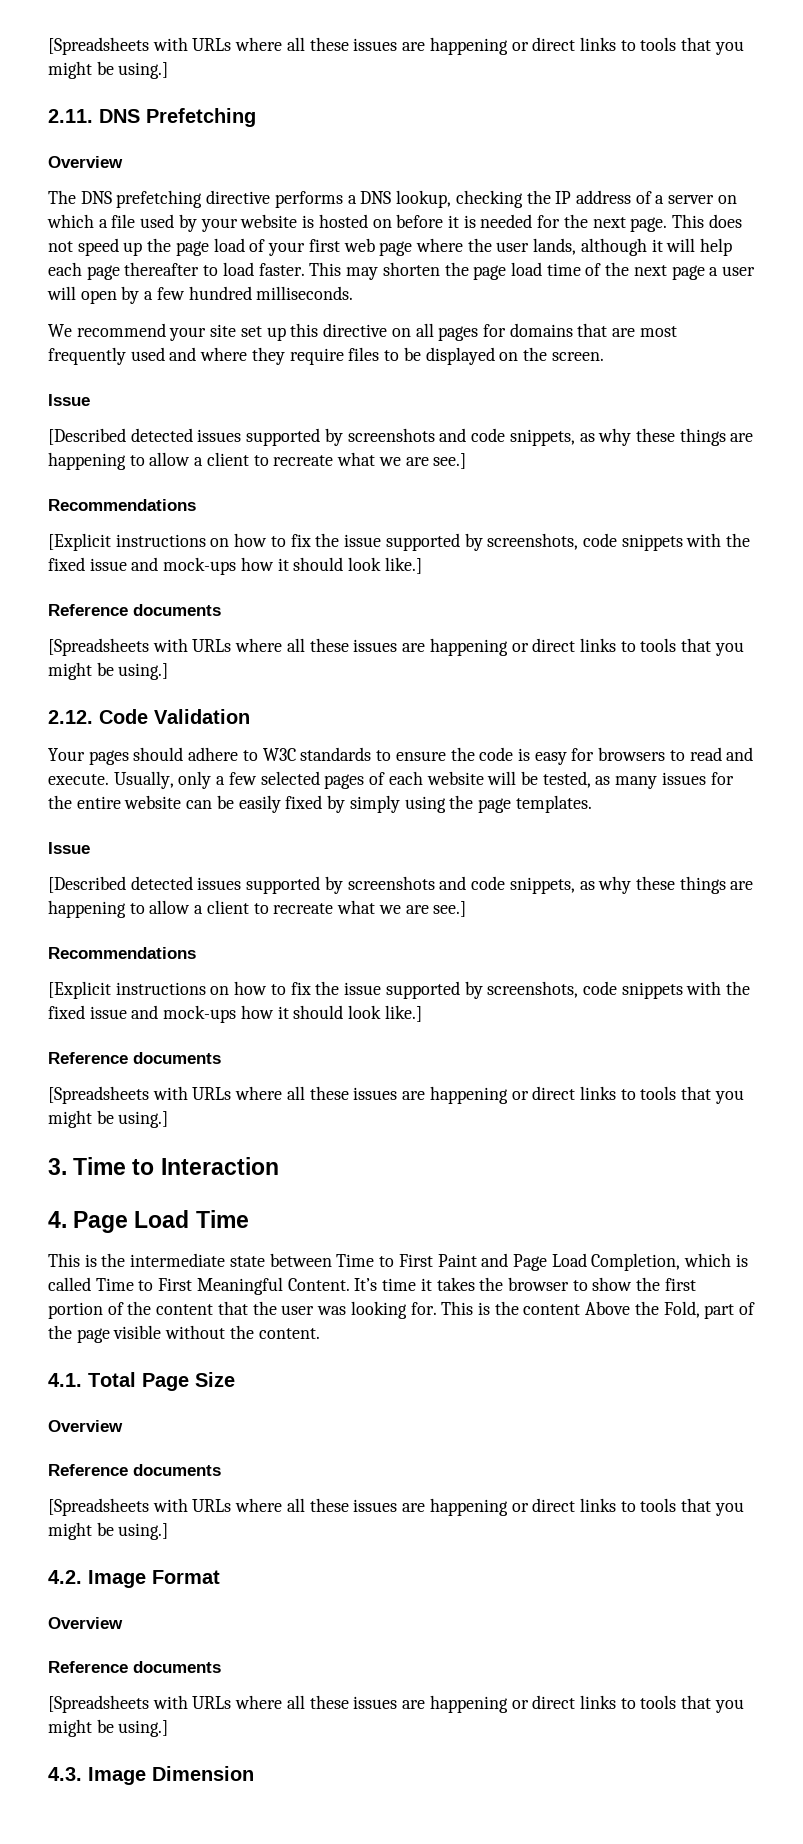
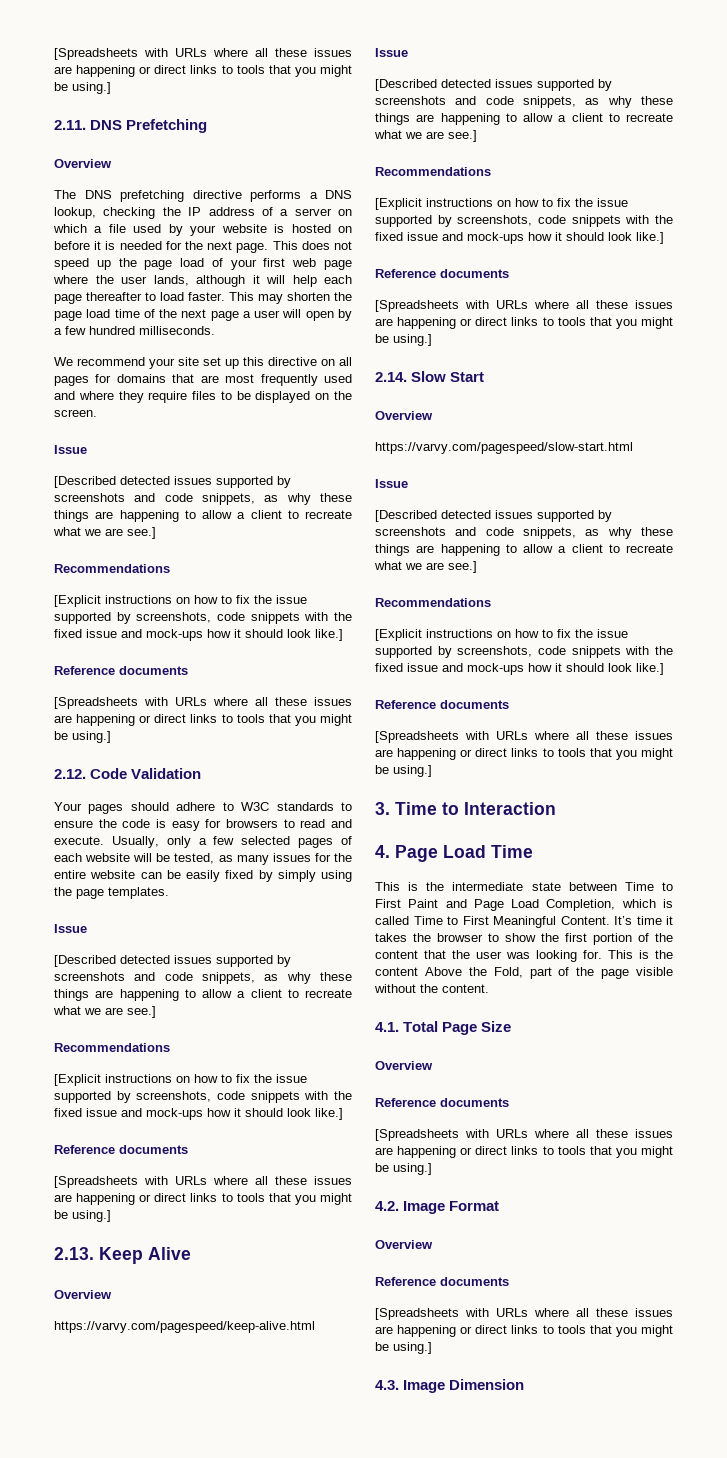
(169, 1119) none -> [54,1247,191,1264] [54,1290,112,1299] [54,1321,315,1333] [375,48,408,57] [375,79,612,91] [375,96,673,108] [375,113,673,125] [374,130,477,142] [375,167,491,176] [375,198,628,210] [375,215,673,227] [375,232,664,244] [375,269,509,278] [375,300,673,312] [375,317,673,329] [375,334,432,346] [375,371,485,382] [375,411,433,420] [375,442,633,454] [375,479,408,488] [375,510,612,522] [375,527,673,539] [375,544,673,556] [374,561,477,573] [375,598,491,607] [375,629,628,641] [375,646,673,658] [375,663,664,675] [375,700,509,709] [375,731,673,743] [375,748,673,760] [375,765,432,777] // 2.13. Keep Alive // Overview // https://varvy.com/pagespeed/keep-alive.html // Issue // [Described detected issues supported by screenshots and code snippets, as why these things are happening to allow a client to recreate what we are see.] // Recommendations // [Explicit instructions on how to fix the issue supported by screenshots, code snippets with the fixed issue and mock-ups how it should look like.] // Reference documents // [Spreadsheets with URLs where all these issues are happening or direct links to tools that you might be using.] // 2.14. Slow Start // Overview // https://varvy.com/pagespeed/slow-start.html // Issue // [Described detected issues supported by screenshots and code snippets, as why these things are happening to allow a client to recreate what we are see.] // Recommendations // [Explicit instructions on how to fix the issue supported by screenshots, code snippets with the fixed issue and mock-ups how it should look like.] // Reference documents // [Spreadsheets with URLs where all these issues are happening or direct links to tools that you might be using.]

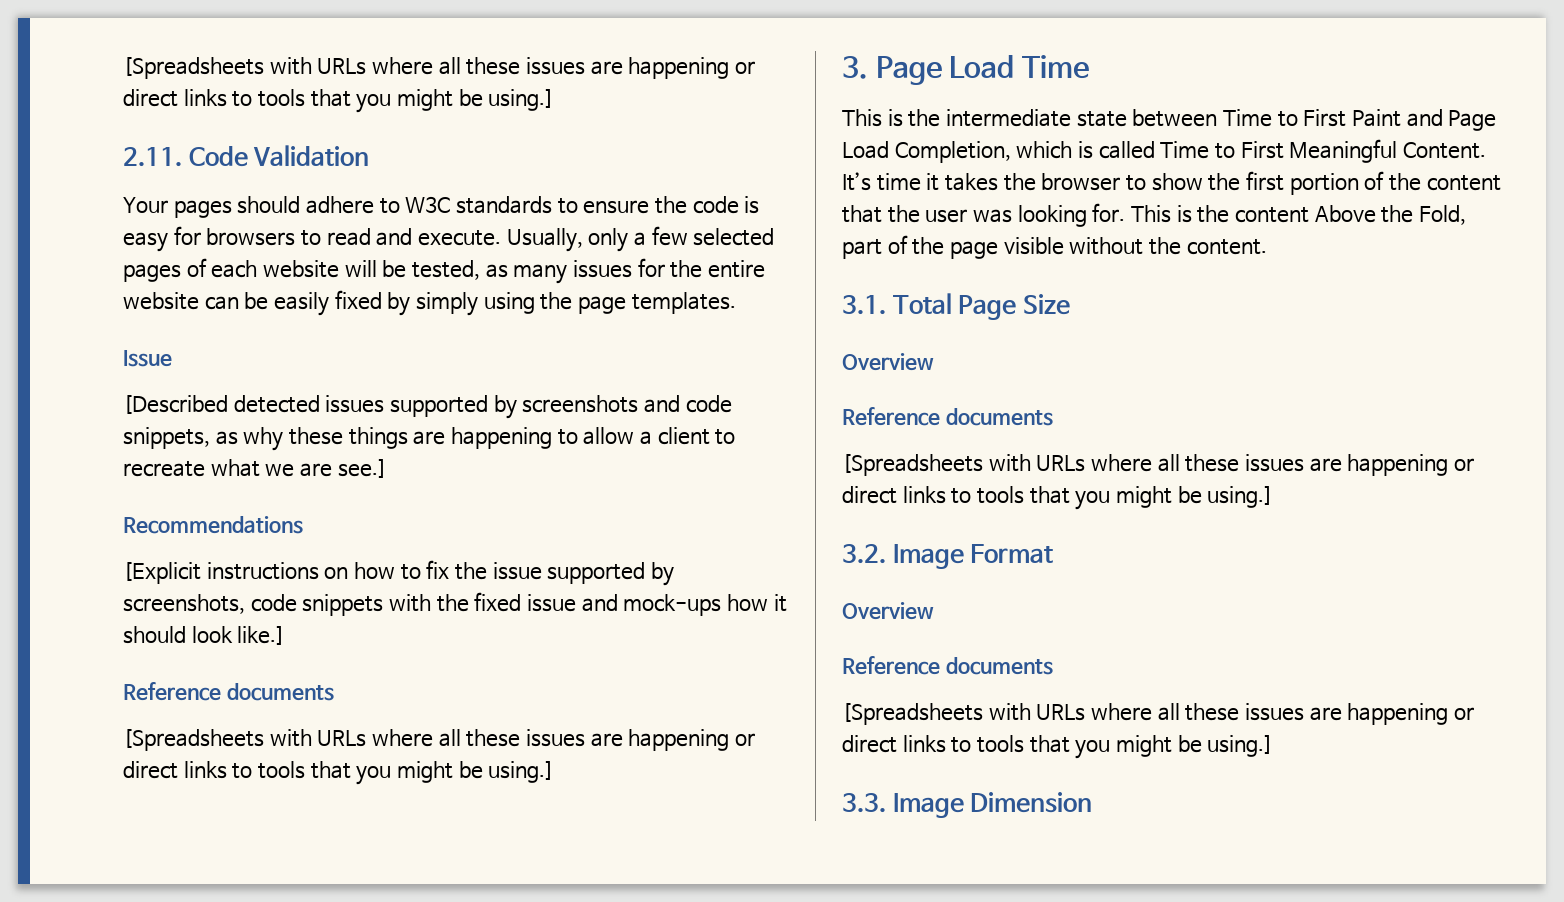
[90,119,208,133] [54,159,112,168] [54,190,352,202] [54,207,352,219] [53,224,353,236] [54,241,352,253] [54,258,352,270] [53,275,352,287] [54,292,352,304] [54,309,352,321] [54,326,215,335] [54,357,352,369] [54,374,352,386] [54,391,352,403] [54,409,97,417] [54,445,87,454] [54,476,291,488] [54,493,352,505] [54,510,352,522] [53,527,156,539] [54,564,170,573] [54,595,307,607] [54,612,352,624] [54,629,343,641] [54,666,188,675] [54,697,352,709] [54,714,352,726] [54,731,111,743] [54,769,86,779] DNS Prefetching // Overview // The DNS prefetching directive performs a DNS lookup, checking the IP address of a server on which a file used by your website is hosted on before it is needed for the next page. This does not speed up the page load of your first web page where the user lands, although it will help each page thereafter to load faster. This may shorten the page load time of the next page a user will open by a few hundred milliseconds. // We recommend your site set up this directive on all pages for domains that are most frequently used and where they require files to be displayed on the screen. // Issue // [Described detected issues supported by screenshots and code snippets, as why these things are happening to allow a client to recreate what we are see.] // Recommendations // [Explicit instructions on how to fix the issue supported by screenshots, code snippets with the fixed issue and mock-ups how it should look like.] // Reference documents // [Spreadsheets with URLs where all these issues are happening or direct links to tools that you might be using.] // 2.12. -> (182, 157) none
[54,1247,191,1264] [54,1290,112,1299] [54,1321,315,1333] [375,48,408,57] [375,79,612,91] [375,96,673,108] [375,113,673,125] [374,130,477,142] [375,167,491,176] [375,198,628,210] [375,215,673,227] [375,232,664,244] [375,269,509,278] [375,300,673,312] [375,317,673,329] [375,334,432,346] [375,371,485,382] [375,411,433,420] [375,442,633,454] [375,479,408,488] [375,510,612,522] [375,527,673,539] [375,544,673,556] [374,561,477,573] [375,598,491,607] [375,629,628,641] [375,646,673,658] [375,663,664,675] [375,700,509,709] [375,731,673,743] [375,748,673,760] [375,765,432,777] [375,802,556,815] [375,845,390,858] 2.13. Keep Alive // Overview // https://varvy.com/pagespeed/keep-alive.html // Issue // [Described detected issues supported by screenshots and code snippets, as why these things are happening to allow a client to recreate what we are see.] // Recommendations // [Explicit instructions on how to fix the issue supported by screenshots, code snippets with the fixed issue and mock-ups how it should look like.] // Reference documents // [Spreadsheets with URLs where all these issues are happening or direct links to tools that you might be using.] // 2.14. Slow Start // Overview // https://varvy.com/pagespeed/slow-start.html // Issue // [Described detected issues supported by screenshots and code snippets, as why these things are happening to allow a client to recreate what we are see.] // Recommendations // [Explicit instructions on how to fix the issue supported by screenshots, code snippets with the fixed issue and mock-ups how it should look like.] // Reference documents // [Spreadsheets with URLs where all these issues are happening or direct links to tools that you might be using.] // 3. Time to Interaction // 4. -> [842,56,868,79] 3.
[375,1022,399,1032] 4.1. -> [842,295,886,315] 3.1.
[375,1201,399,1211] 4.2. -> [842,544,886,564] 3.2.
[375,1380,399,1390] 4.3. -> [842,793,886,813] 3.3.

